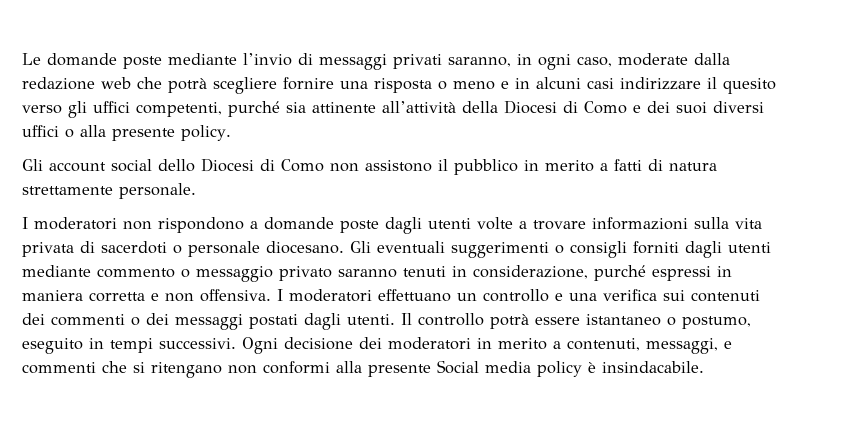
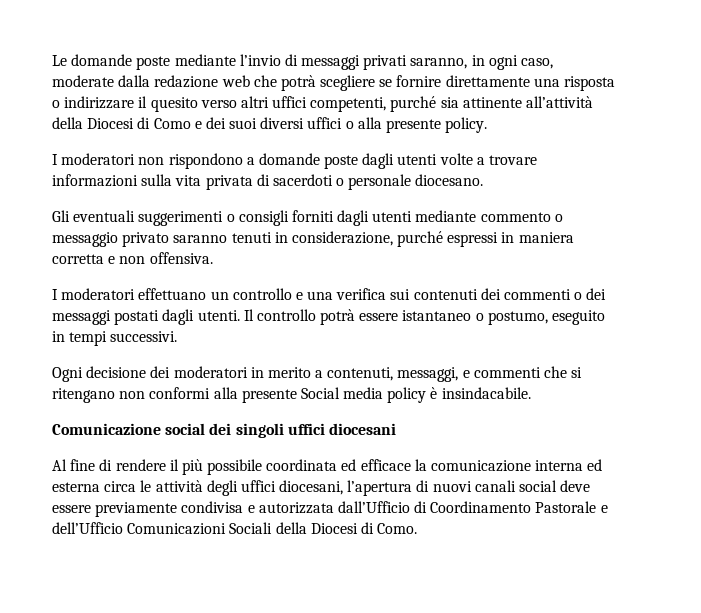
[283,77,614,93] fornire una risposta o meno e in alcuni casi -> [379,75,616,91] [52,100,60,108] se fornire direttamente una risposta o
[68,101,87,118] gli -> [240,96,269,108] altri
[22,158,717,175] [22,183,196,199] // Gli account social dello Diocesi di Como non assistono il pubblico in merito a fatti di natura strettamente personale. -> (488, 125) none
(344, 247) none -> (484, 180) //
(271, 295) none -> (213, 258) //
(236, 343) none -> (178, 336) //
(704, 367) none -> [52,423,396,438] [52,459,603,475] [52,480,591,496] [52,501,608,517] [52,522,418,535] // Comunicazione social dei singoli uffici diocesani // Al fine di rendere il più possibile coordinata ed efficace la comunicazione interna ed esterna circa le attività degli uffici diocesani, l’apertura di nuovi canali social deve essere previamente condivisa e autorizzata dall’Ufficio di Coordinamento Pastorale e dell’Ufficio Comunicazioni Sociali della Diocesi di Como.

